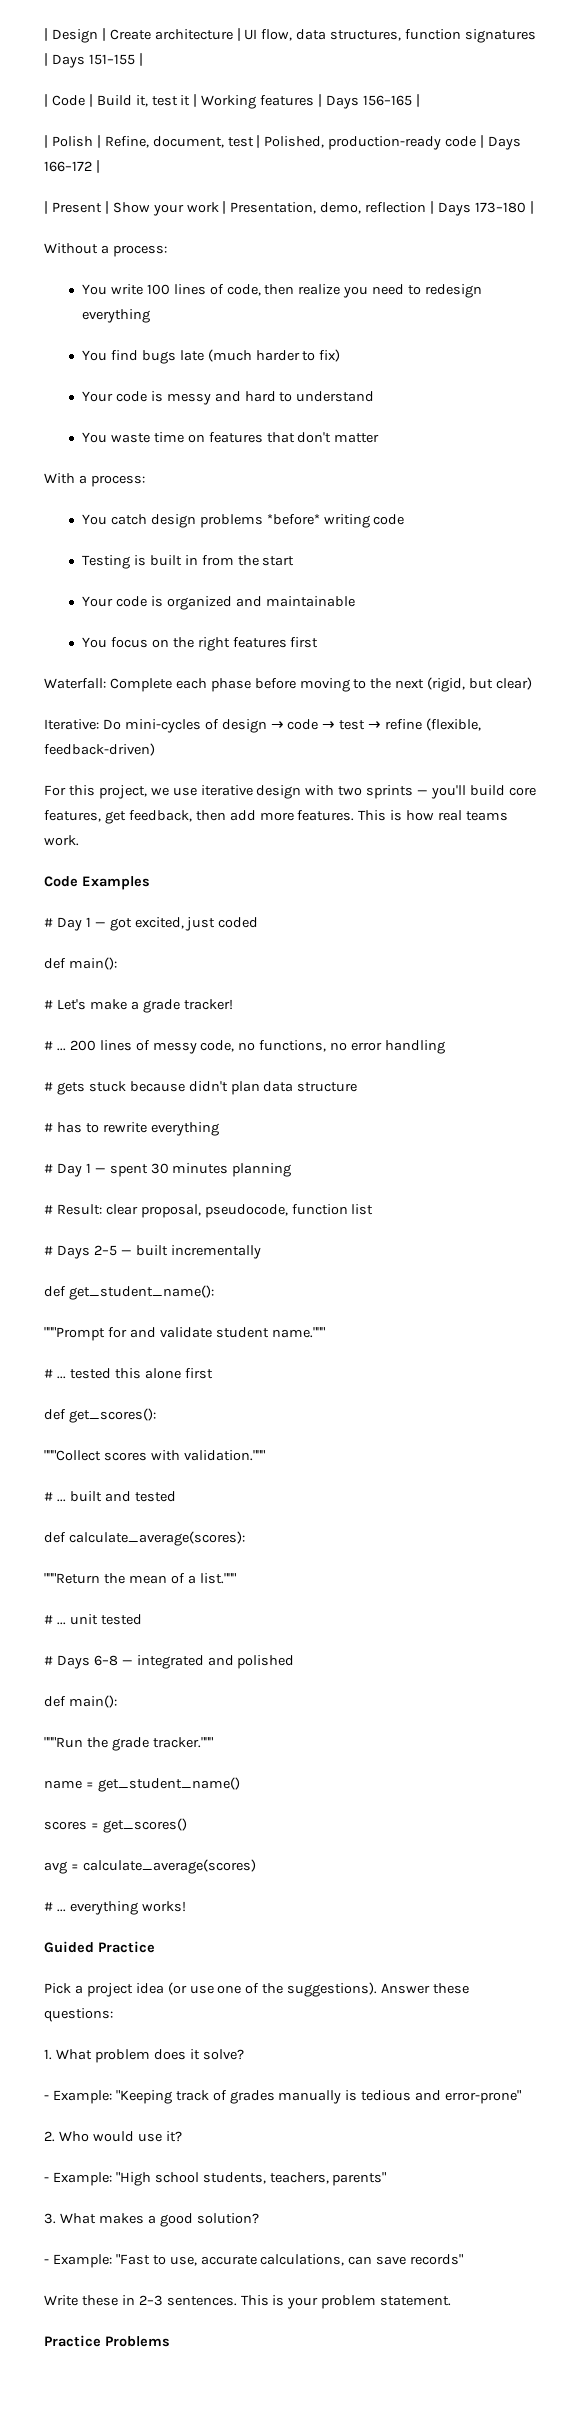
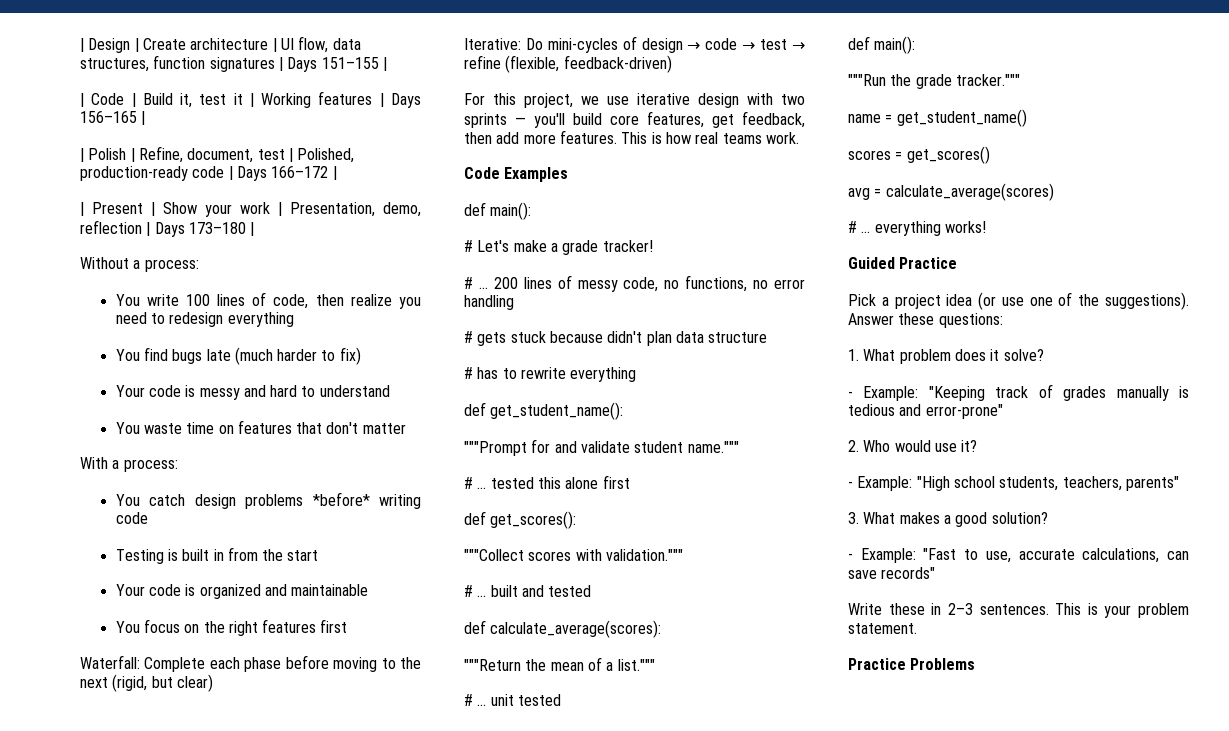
[44,917,259,931] // # Day 1 — got excited, just coded -> (569, 174) none
[44,1163,292,1177] [44,1204,374,1218] [44,1245,261,1259] // # Day 1 — spent 30 minutes planning // # Result: clear proposal, pseudocode, function list // # Days 2–5 — built incrementally -> (637, 374) none
[44,1655,295,1669] // # Days 6–8 — integrated and polished -> (561, 700) none

